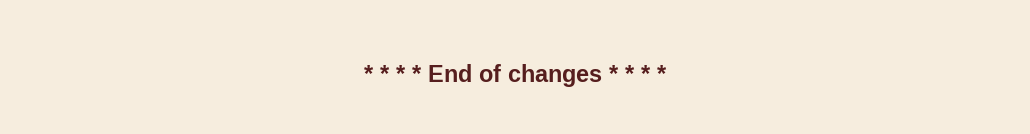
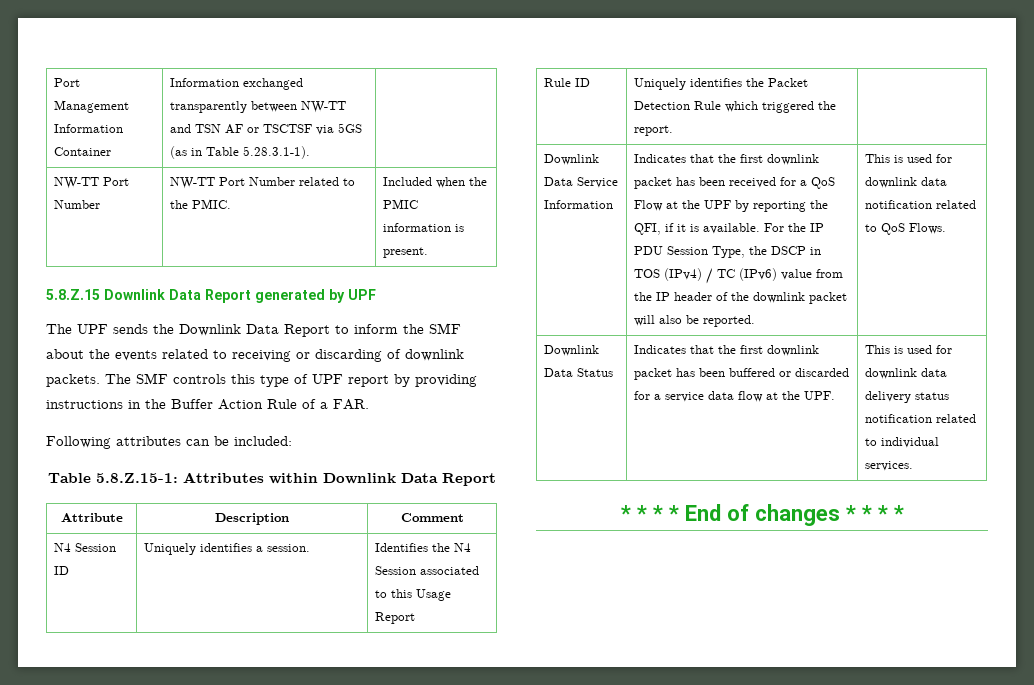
(364, 73) none -> [54,78,81,87] [54,100,130,113] [54,124,124,133] [54,147,112,156] [170,78,304,90] [170,101,347,113] [170,123,363,135] [170,146,311,159] [54,177,130,189] [54,200,101,209] [170,177,356,189] [170,199,232,209] [383,177,488,188] [383,199,419,209] [383,223,465,232] [383,247,429,258] [46,289,376,303] [46,323,461,337] [46,349,464,362] [46,373,477,387] [46,399,369,410] [46,436,292,449] [48,472,496,486] [60,513,123,522] [215,513,289,525] [400,513,464,522] [54,543,117,552] [54,566,70,575] [144,543,311,555] [375,543,472,552] [375,566,480,575] [375,589,452,601] [375,612,416,624] [544,78,591,87] [634,78,809,90] [634,101,837,113] [634,125,674,136] [544,154,600,165] [544,177,619,188] [544,200,614,209] [634,154,820,165] [634,177,836,189] [634,200,829,212] [634,223,825,235] [634,246,822,258] [634,268,844,284] [634,292,848,304] [634,315,756,327] [865,154,953,163] [865,177,948,188] [865,200,977,209] [865,223,947,235] [544,345,600,356] [544,368,614,377] [634,345,820,356] [634,368,850,380] [634,391,836,402] [865,345,953,354] [865,368,948,379] [865,391,950,403] [865,414,977,423] [865,437,940,448] [865,461,914,471] Port Management Information Container | Information exchanged transparently between NW-TT and TSN AF or TSCTSF via 5GS (as in Table 5.28.3.1-1). | // NW-TT Port Number | NW-TT Port Number related to the PMIC. | Included when the PMIC information is present. // 5.8.Z.15 Downlink Data Report generated by UPF // The UPF sends the Downlink Data Report to inform the SMF about the events related to receiving or discarding of downlink packets. The SMF controls this type of UPF report by providing instructions in the Buffer Action Rule of a FAR. // Following attributes can be included: // Table 5.8.Z.15-1: Attributes within Downlink Data Report // Attribute | Description | Comment // N4 Session ID | Uniquely identifies a session. | Identifies the N4 Session associated to this Usage Report // Rule ID | Uniquely identifies the Packet Detection Rule which triggered the report. | // Downlink Data Service Information | Indicates that the first downlink packet has been received for a QoS Flow at the UPF by reporting the QFI, if it is available. For the IP PDU Session Type, the DSCP in TOS (IPv4) / TC (IPv6) value from the IP header of the downlink packet will also be reported. | This is used for downlink data notification related to QoS Flows. // Downlink Data Status | Indicates that the first downlink packet has been buffered or discarded for a service data flow at the UPF. | This is used for downlink data delivery status notification related to individual services. //

